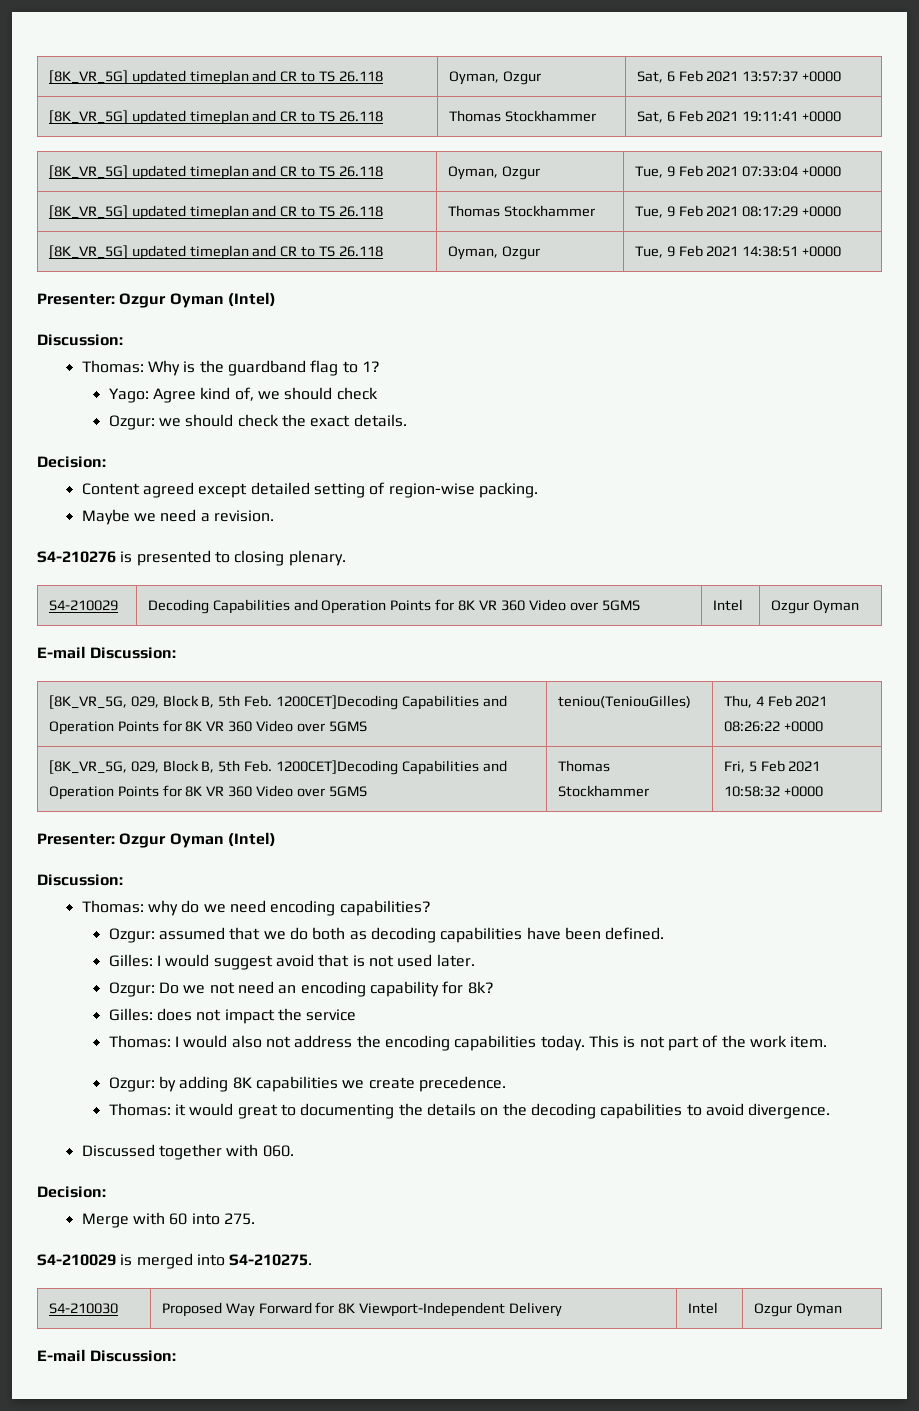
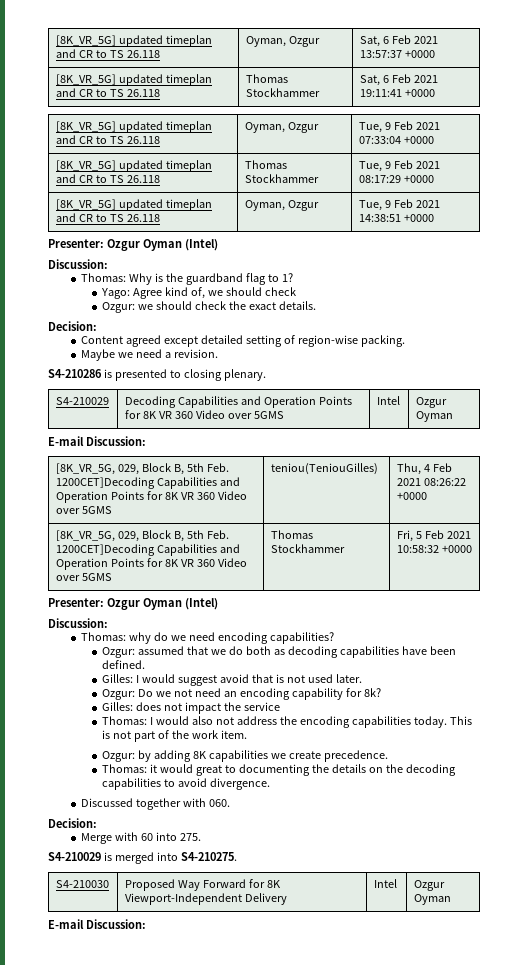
[37,551,116,563] S4-210276 -> [48,369,102,378] S4-210286

